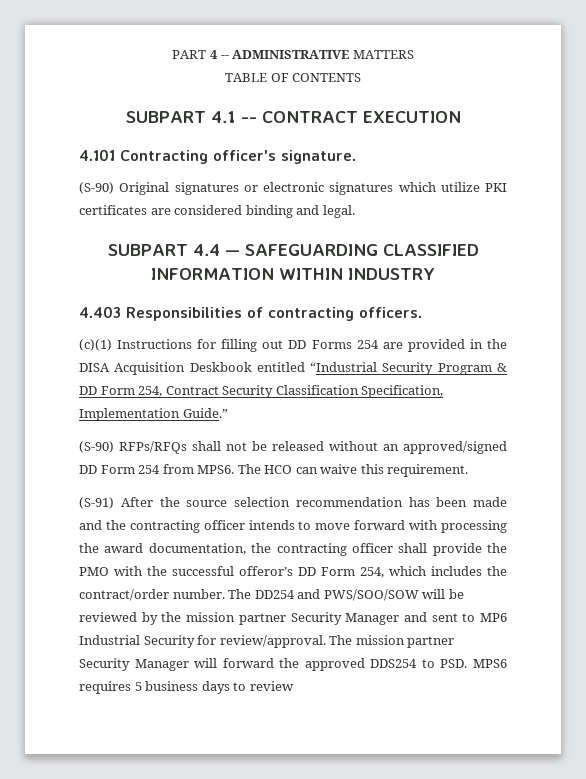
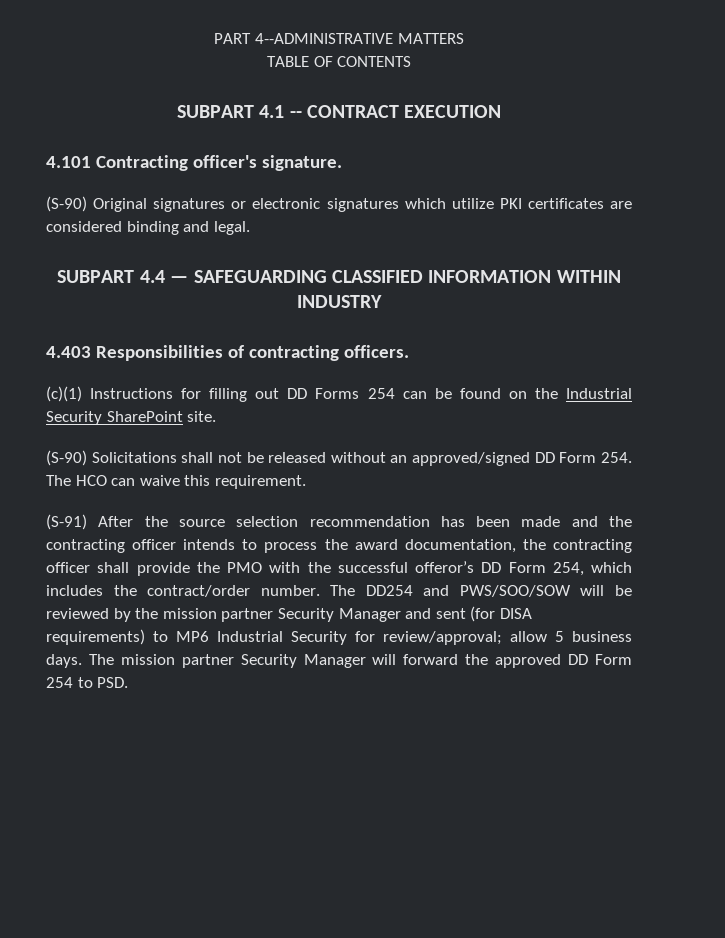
[209,50,351,59] 4 -- ADMINISTRATIVE -> [255,33,393,44] 4--ADMINISTRATIVE
[382,339,507,352] [79,362,507,375] [79,385,444,398] [79,408,228,421] [79,441,187,454] are provided in the DISA Acquisition Deskbook entitled “Industrial Security Program & DD Form 254, Contract Security Classification Specification, Implementation Guide.” // (S-90) RFPs/RFQs -> [402,388,633,399] [46,411,217,425] [46,450,177,466] can be found on the Industrial Security SharePoint site. // (S-90) Solicitations
[138,464,235,474] 254 from MPS6. -> [600,452,632,463] 254.
[315,520,507,533] move forward with processing -> [264,542,318,553] process
(458, 617) none -> [470,606,532,622] [46,629,145,645] (for DISA requirements)
[219,635,326,648] review/approval. -> [383,631,632,645] [46,654,82,668] review/approval; allow 5 business days.
[370,659,507,668] [79,681,294,694] DDS254 to PSD. MPS6 requires 5 business days to review -> [568,654,632,665] [46,677,129,688] DD Form 254 to PSD.

